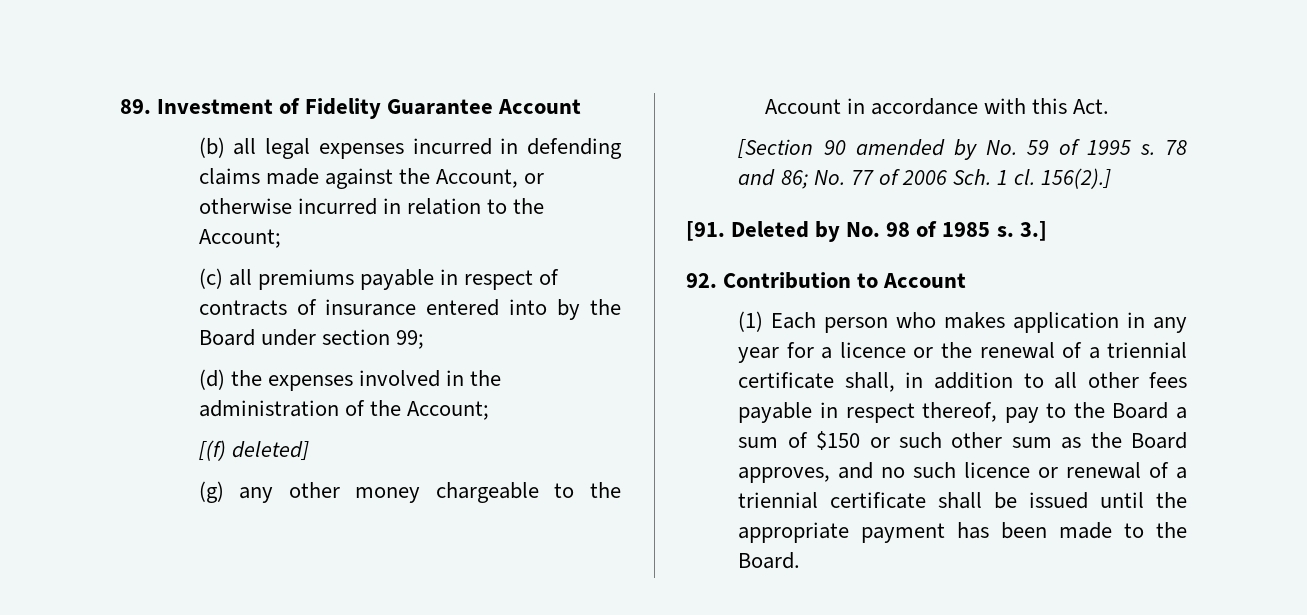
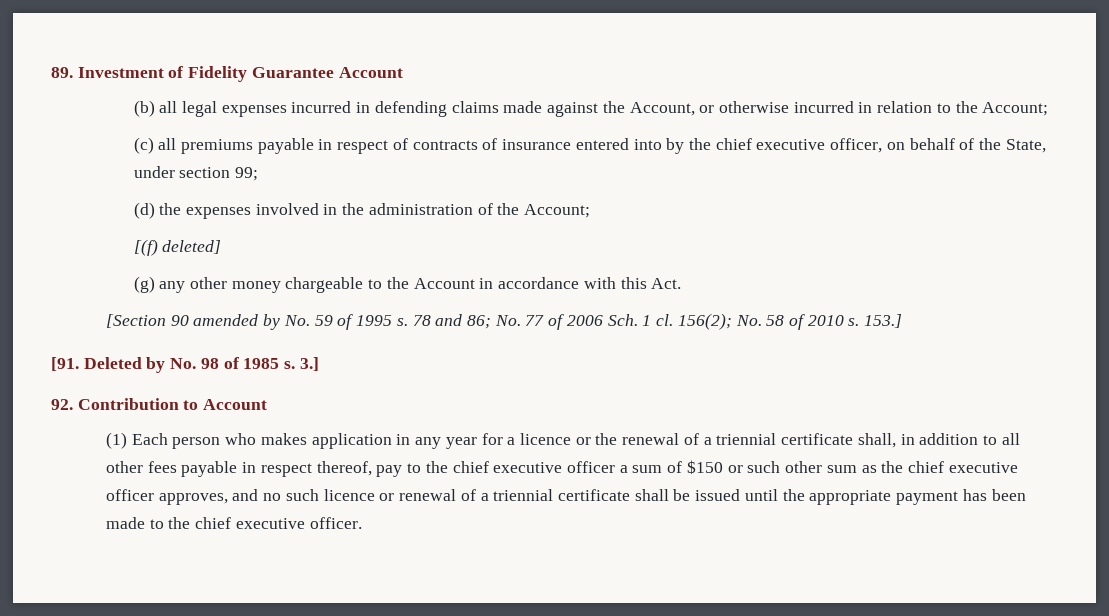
[198,329,255,346] Board -> [715,138,1046,153] chief executive officer, on behalf of the State,
[1041,168,1112,189] 156(2).] -> [677,313,903,330] 156(2); No. 58 of 2010 s. 153.]
[1112,402,1169,419] Board -> [452,461,616,473] chief executive officer
[1131,432,1188,449] Board -> [907,461,1018,473] [106,489,155,501] chief executive officer
[738,552,801,569] Board. -> [195,517,362,529] chief executive officer.

